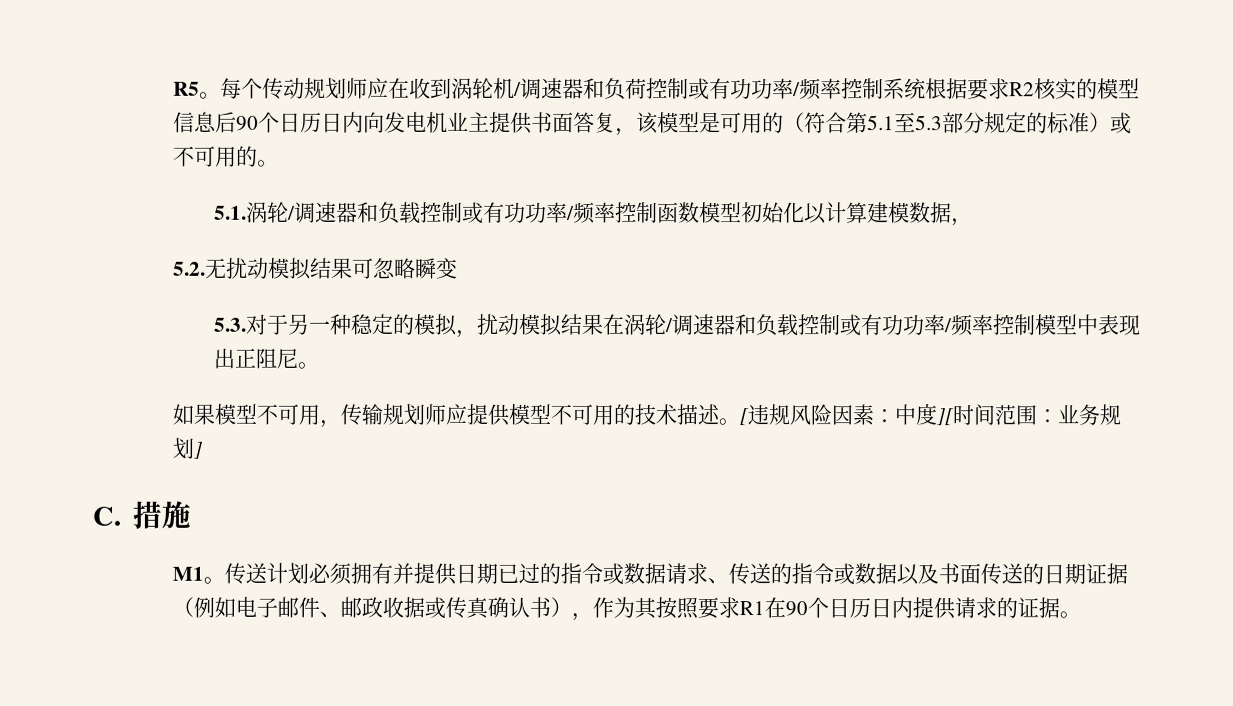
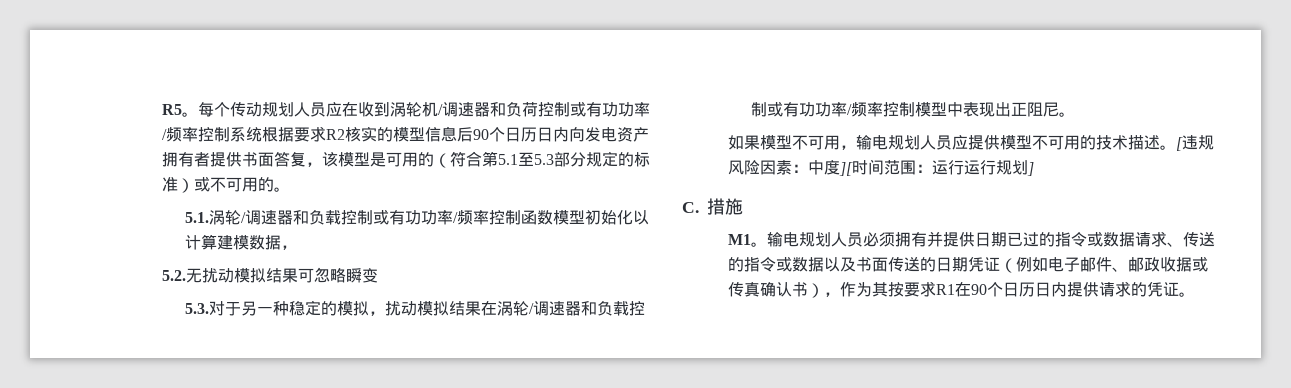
[346,77,369,99] 师 -> [294,102,327,117] 人员
[426,111,491,133] 机业主 -> [617,127,650,142] [162,152,211,167] 资产拥有者
[340,403,447,425] 传输规划师 -> [856,135,953,150] 输电规划人员
[1057,404,1101,426] 业务 -> [932,160,997,175] 运行运行
[224,562,310,584] 传送计划 -> [767,232,864,247] 输电规划人员
[1085,563,1129,585] 证据 -> [968,257,1001,272] 凭证
[676,597,700,620] 照 -> (905, 289) none
[1017,597,1061,619] 证据 -> [1147,282,1180,297] 凭证

